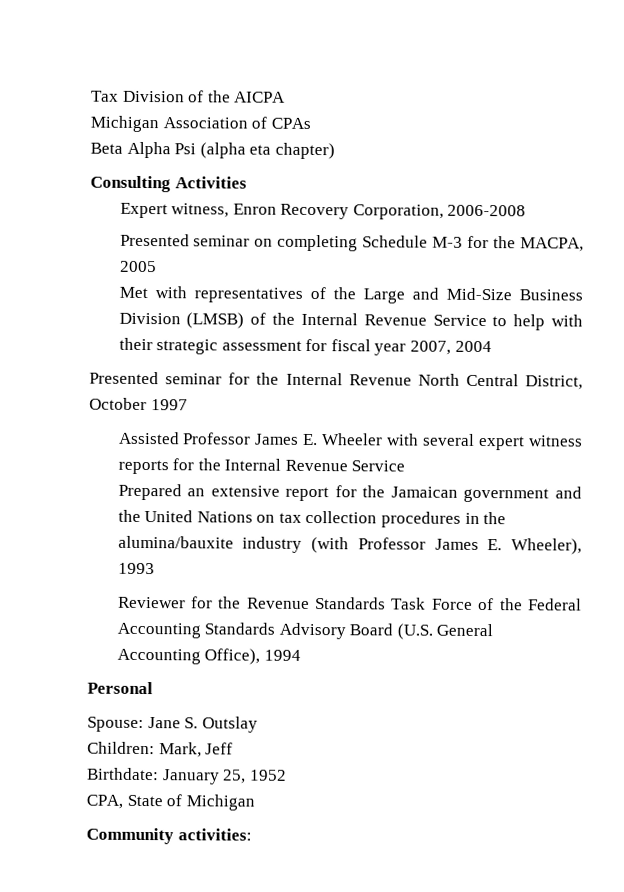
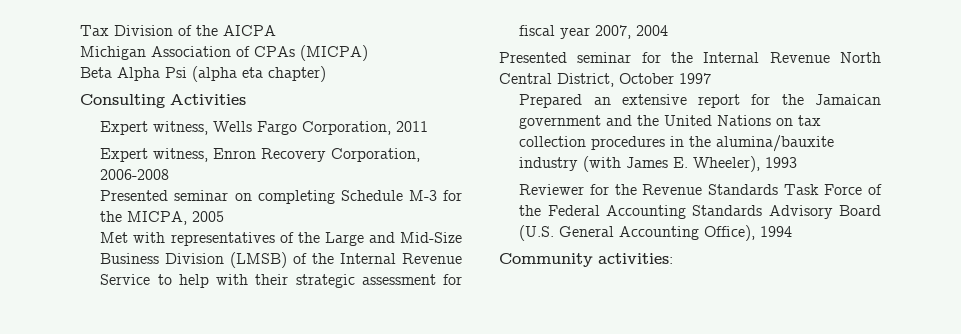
(311, 123) none -> [300,45,368,61] (MICPA)
(247, 182) none -> [100,121,429,135] // Expert witness, Wells Fargo Corporation, 2011
[519,237,584,252] MACPA, -> [127,211,188,225] MICPA,
[118,431,583,451] [117,458,406,475] // Assisted Professor James E. Wheeler with several expert witness reports for the Internal Revenue Service -> (711, 78) none
[357,537,426,550] Professor -> (622, 164) none
[87,681,153,695] [87,716,258,733] [87,741,234,758] [87,767,287,785] [86,794,255,811] // Personal // Spouse: Jane S. Outslay // Children: Mark, Jeff // Birthdate: January 25, 1952 // CPA, State of Michigan -> (793, 231) none

